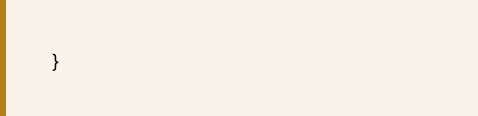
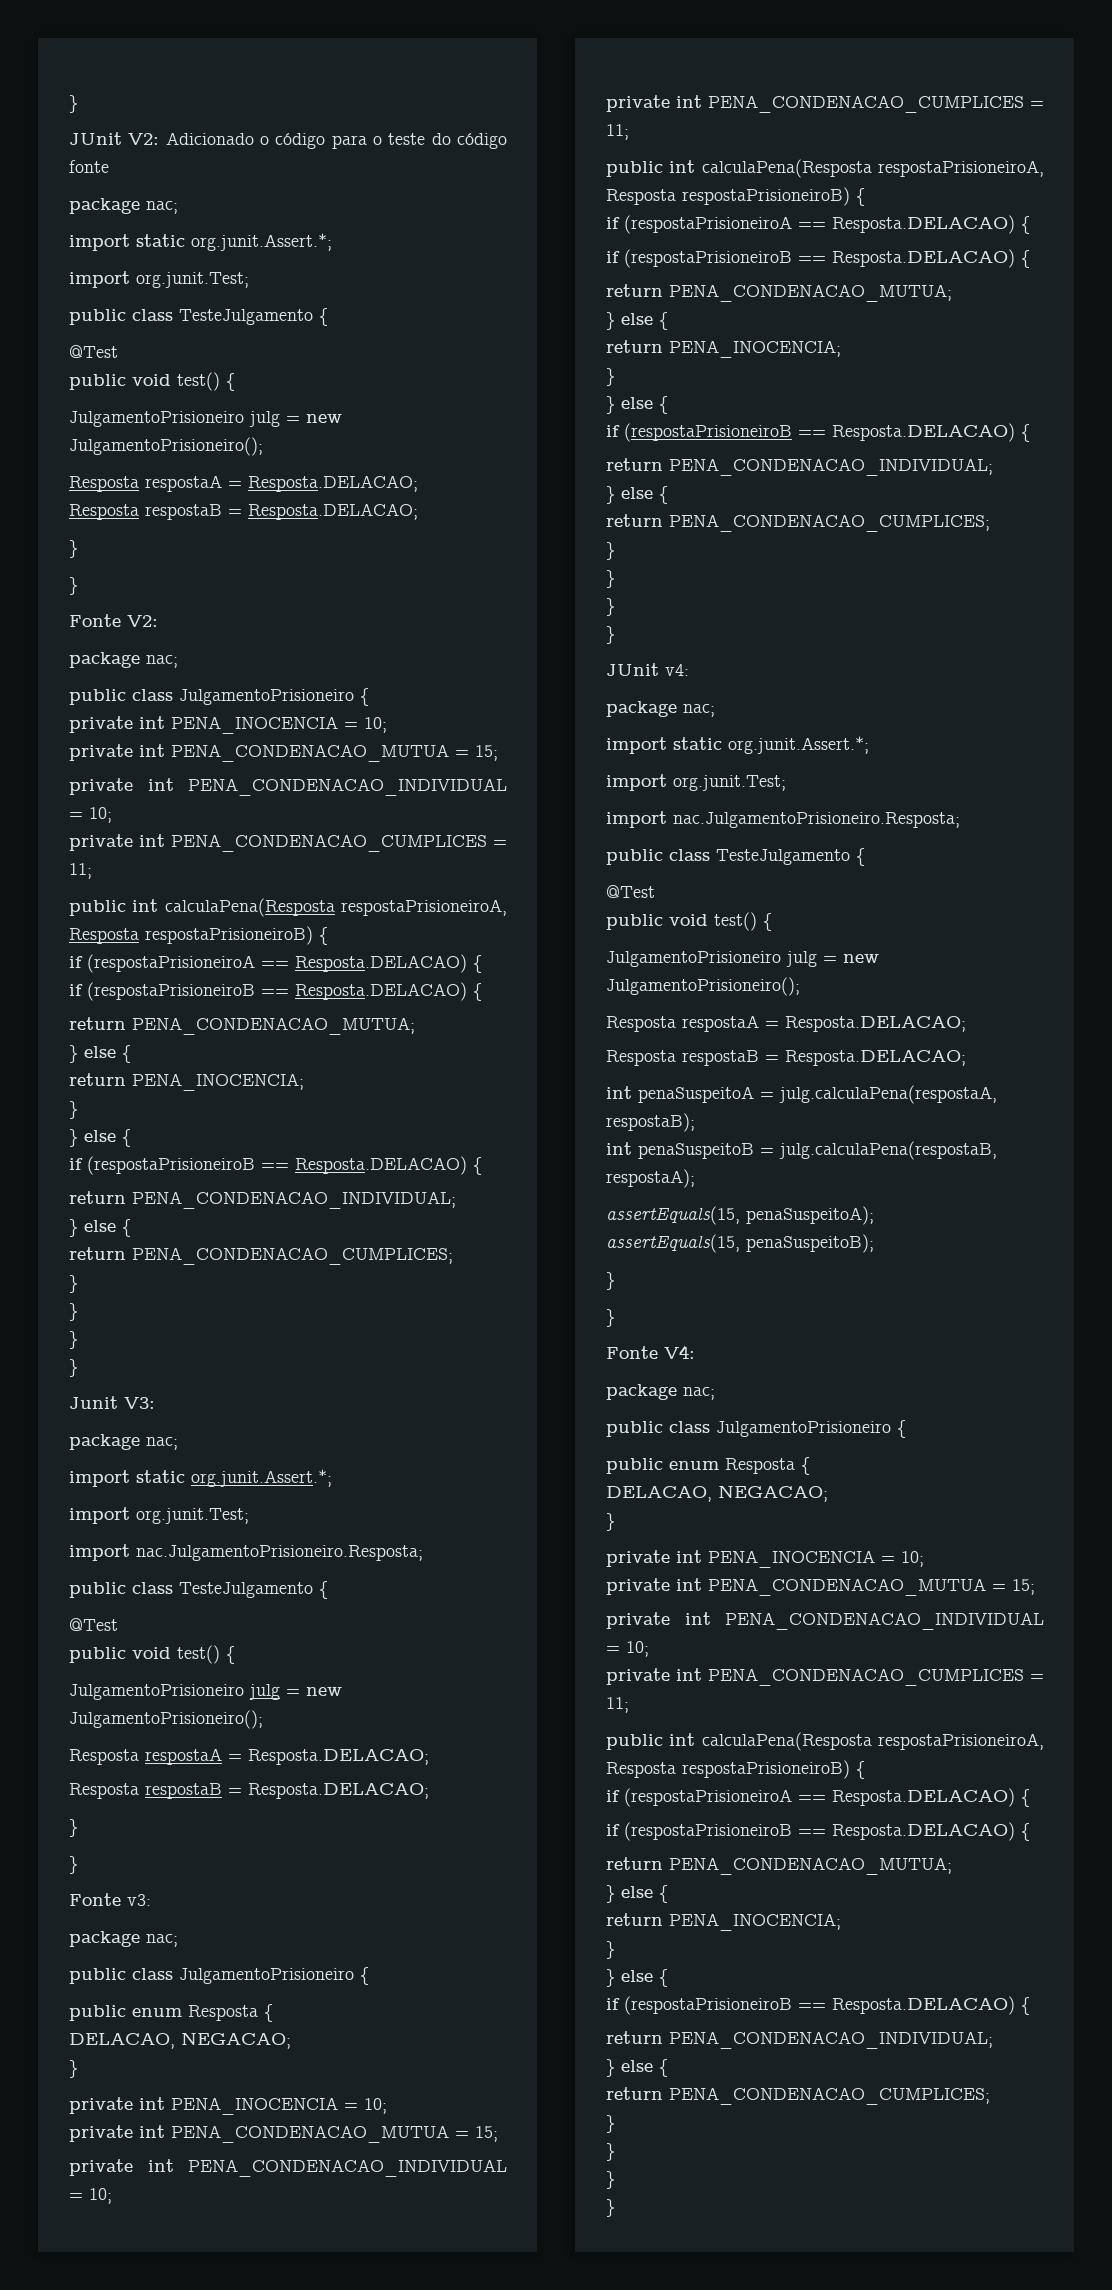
[52,53,59,71] } -> [69,95,78,113] [69,132,507,149] [69,160,109,173] [69,198,178,214] [69,233,332,251] [69,271,249,288] [69,308,328,326] [69,345,118,358] [69,372,235,391] [69,411,342,427] [69,437,263,456] [69,475,418,492] [69,503,418,520] [69,540,78,558] [69,577,78,595] [69,614,158,627] [69,652,178,668] [69,688,369,706] [69,716,387,734] [69,744,498,762] [69,778,507,796] [69,807,112,823] [69,834,507,852] [69,863,92,879] [69,898,507,917] [69,926,328,945] [69,954,482,973] [69,982,482,1001] [69,1017,415,1035] [69,1045,131,1063] [69,1073,304,1091] [69,1101,78,1119] [69,1129,131,1147] [69,1156,482,1175] [69,1191,456,1209] [69,1219,131,1237] [69,1247,453,1265] [69,1275,78,1293] [69,1303,78,1321] [69,1331,78,1349] [69,1359,78,1377] [69,1396,155,1409] [69,1434,178,1450] [69,1469,332,1487] [69,1507,249,1524] [69,1544,423,1561] [69,1581,328,1599] [69,1618,118,1631] [69,1645,235,1664] [69,1684,342,1700] [69,1710,263,1729] [69,1748,429,1765] [69,1783,429,1799] [69,1819,78,1837] [69,1856,78,1874] [69,1893,151,1906] [69,1931,178,1947] [69,1967,369,1985] [69,2004,273,2022] [69,2032,291,2049] [69,2060,78,2078] [69,2097,387,2115] [69,2125,498,2143] [69,2159,507,2177] [69,2188,112,2204] [606,95,1044,113] [606,124,629,140] [606,159,1044,178] [606,187,865,206] [606,215,1030,234] [606,249,1030,268] [606,284,952,302] [606,312,668,330] [606,340,841,358] [606,368,615,386] [606,396,668,414] [606,423,1030,442] [606,458,993,476] [606,486,668,504] [606,514,990,532] [606,542,615,560] [606,570,615,588] [606,598,615,616] [606,626,615,644] [606,663,689,676] [606,701,715,717] [606,736,869,754] [606,774,786,791] [606,811,960,828] [606,848,865,866] [606,885,655,898] [606,912,772,931] [606,951,879,967] [606,977,800,996] [606,1015,966,1032] [606,1050,966,1066] [606,1085,997,1104] [606,1113,695,1132] [606,1141,997,1160] [606,1169,695,1188] [606,1206,874,1225] [606,1234,874,1253] [606,1272,615,1290] [606,1309,615,1327] [606,1345,695,1359] [606,1384,715,1400] [606,1420,906,1438] [606,1457,810,1475] [606,1485,828,1502] [606,1513,615,1531] [606,1550,924,1568] [606,1578,1035,1596] [606,1612,1044,1630] [606,1641,649,1657] [606,1668,1044,1686] [606,1697,629,1713] [606,1732,1044,1751] [606,1760,865,1779] [606,1788,1030,1807] [606,1822,1030,1841] [606,1857,952,1875] [606,1885,668,1903] [606,1913,841,1931] [606,1941,615,1959] [606,1969,668,1987] [606,1996,1030,2015] [606,2031,993,2049] [606,2059,668,2077] [606,2087,990,2105] [606,2115,615,2133] [606,2143,615,2161] [606,2171,615,2189] [606,2199,615,2217] } // JUnit V2: Adicionado o código para o teste do código fonte // package nac; // import static org.junit.Assert.*; // import org.junit.Test; // public class TesteJulgamento { // @Test // public void test() { // JulgamentoPrisioneiro julg = new JulgamentoPrisioneiro(); // Resposta respostaA = Resposta.DELACAO; // Resposta respostaB = Resposta.DELACAO; // } // } // Fonte V2: // package nac; // public class JulgamentoPrisioneiro { // private int PENA_INOCENCIA = 10; // private int PENA_CONDENACAO_MUTUA = 15; // private int PENA_CONDENACAO_INDIVIDUAL = 10; // private int PENA_CONDENACAO_CUMPLICES = 11; // public int calculaPena(Resposta respostaPrisioneiroA, Resposta respostaPrisioneiroB) { // if (respostaPrisioneiroA == Resposta.DELACAO) { // if (respostaPrisioneiroB == Resposta.DELACAO) { // return PENA_CONDENACAO_MUTUA; // } else { // return PENA_INOCENCIA; // } // } else { // if (respostaPrisioneiroB == Resposta.DELACAO) { // return PENA_CONDENACAO_INDIVIDUAL; // } else { // return PENA_CONDENACAO_CUMPLICES; // } // } // } // } // Junit V3: // package nac; // import static org.junit.Assert.*; // import org.junit.Test; // import nac.JulgamentoPrisioneiro.Resposta; // public class TesteJulgamento { // @Test // public void test() { // JulgamentoPrisioneiro julg = new JulgamentoPrisioneiro(); // Resposta respostaA = Resposta.DELACAO; // Resposta respostaB = Resposta.DELACAO; // } // } // Fonte v3: // package nac; // public class JulgamentoPrisioneiro { // public enum Resposta { // DELACAO, NEGACAO; // } // private int PENA_INOCENCIA = 10; // private int PENA_CONDENACAO_MUTUA = 15; // private int PENA_CONDENACAO_INDIVIDUAL = 10; // private int PENA_CONDENACAO_CUMPLICES = 11; // public int calculaPena(Resposta respostaPrisioneiroA, Resposta respostaPrisioneiroB) { // if (respostaPrisioneiroA == Resposta.DELACAO) { // if (respostaPrisioneiroB == Resposta.DELACAO) { // return PENA_CONDENACAO_MUTUA; // } else { // return PENA_INOCENCIA; // } // } else { // if (respostaPrisioneiroB == Resposta.DELACAO) { // return PENA_CONDENACAO_INDIVIDUAL; // } else { // return PENA_CONDENACAO_CUMPLICES; // } // } // } // } // JUnit v4: // package nac; // import static org.junit.Assert.*; // import org.junit.Test; // import nac.JulgamentoPrisioneiro.Resposta; // public class TesteJulgamento { // @Test // public void test() { // JulgamentoPrisioneiro julg = new JulgamentoPrisioneiro(); // Resposta respostaA = Resposta.DELACAO; // Resposta respostaB = Resposta.DELACAO; // int penaSuspeitoA = julg.calculaPena(respostaA, respostaB); // int penaSuspeitoB = julg.calculaPena(respostaB, respostaA); // assertEquals(15, penaSuspeitoA); // assertEquals(15, penaSuspeitoB); // } // } // Fonte V4: // package nac; // public class JulgamentoPrisioneiro { // public enum Resposta { // DELACAO, NEGACAO; // } // private int PENA_INOCENCIA = 10; // private int PENA_CONDENACAO_MUTUA = 15; // private int PENA_CONDENACAO_INDIVIDUAL = 10; // private int PENA_CONDENACAO_CUMPLICES = 11; // public int calculaPena(Resposta respostaPrisioneiroA, Resposta respostaPrisioneiroB) { // if (respostaPrisioneiroA == Resposta.DELACAO) { // if (respostaPrisioneiroB == Resposta.DELACAO) { // return PENA_CONDENACAO_MUTUA; // } else { // return PENA_INOCENCIA; // } // } else { // if (respostaPrisioneiroB == Resposta.DELACAO) { // return PENA_CONDENACAO_INDIVIDUAL; // } else { // return PENA_CONDENACAO_CUMPLICES; // } // } // } // }

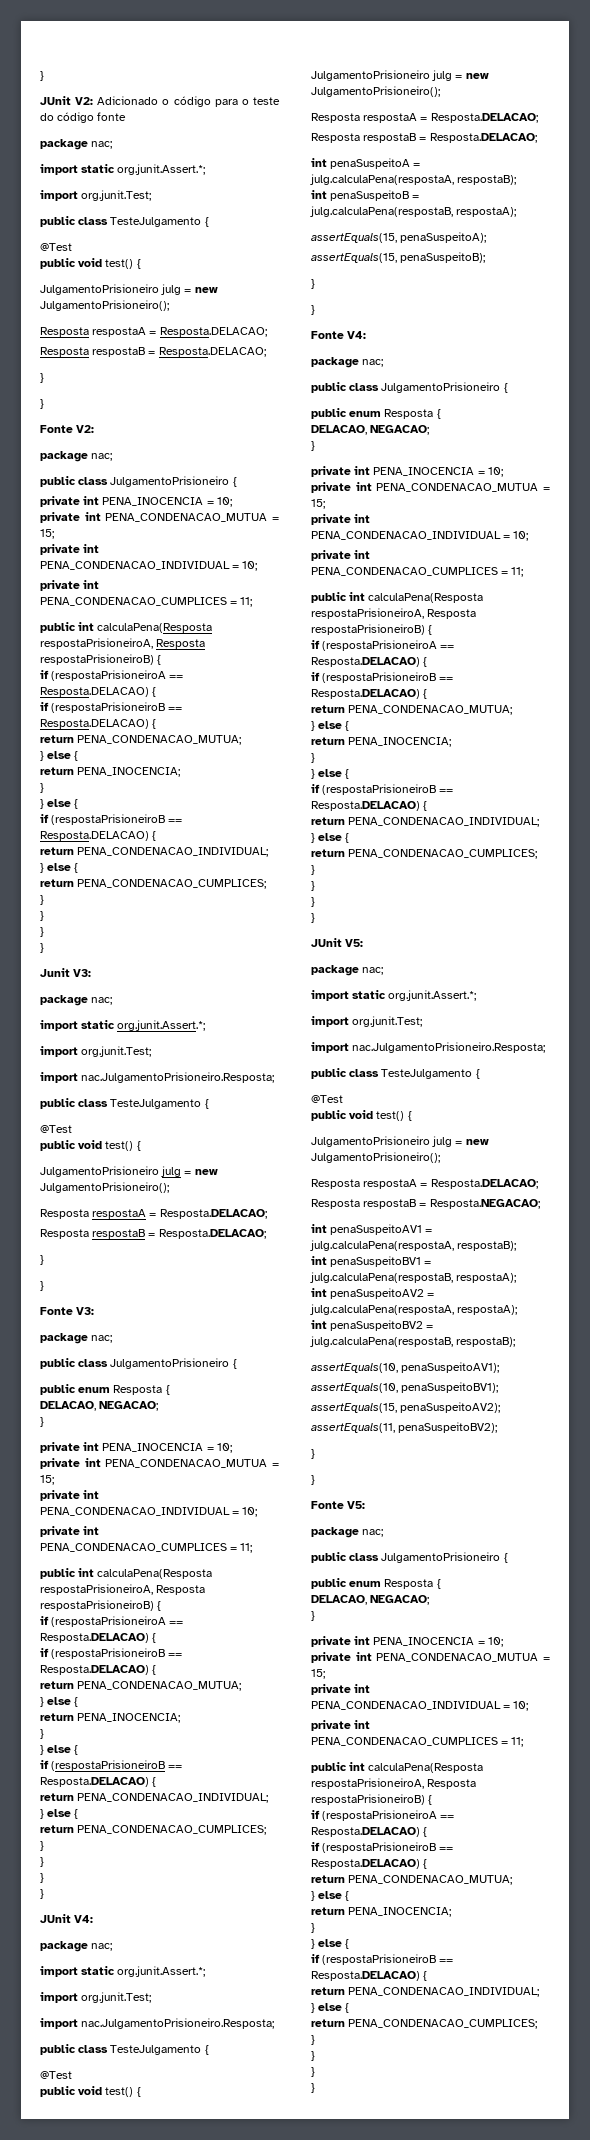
[127,1894,151,1906] v3: -> [76,1307,95,1315] V3:
[665,664,689,676] v4: -> [74,1915,94,1923] V4:
(615, 2208) none -> [311,938,364,947] [311,965,384,976] [311,990,477,1001] [311,1016,423,1027] [311,1042,546,1053] [311,1068,480,1079] [311,1095,343,1103] [311,1110,412,1121] [311,1136,489,1147] [311,1152,440,1163] [311,1179,538,1189] [311,1199,540,1209] [311,1224,433,1235] [310,1240,517,1251] [311,1256,432,1267] [310,1272,517,1283] [311,1288,435,1299] [310,1304,518,1315] [311,1320,434,1331] [310,1336,516,1347] [311,1362,500,1373] [311,1382,499,1393] [311,1402,501,1413] [311,1422,498,1433] [311,1449,315,1459] [311,1475,315,1485] [311,1501,366,1509] [311,1527,384,1538] [311,1552,508,1563] [311,1578,441,1589] [311,1595,430,1605] [311,1611,315,1621] [311,1636,503,1647] [311,1652,550,1663] [311,1669,325,1679] [311,1684,371,1695] [311,1701,529,1711] [311,1720,371,1731] [311,1737,524,1747] [311,1762,484,1773] [311,1778,477,1789] [311,1794,433,1805] [311,1810,455,1821] [311,1827,428,1837] [311,1842,454,1853] [311,1859,428,1869] [311,1875,513,1885] [311,1891,350,1901] [311,1907,452,1917] [311,1923,315,1933] [311,1939,350,1949] [311,1954,454,1965] [311,1971,428,1981] [311,1987,540,1997] [311,2003,350,2013] [311,2019,538,2029] [311,2035,315,2045] [311,2051,315,2061] [311,2067,315,2077] [311,2083,315,2093] // JUnit V5: // package nac; // import static org.junit.Assert.*; // import org.junit.Test; // import nac.JulgamentoPrisioneiro.Resposta; // public class TesteJulgamento { // @Test // public void test() { // JulgamentoPrisioneiro julg = new JulgamentoPrisioneiro(); // Resposta respostaA = Resposta.DELACAO; // Resposta respostaB = Resposta.NEGACAO; // int penaSuspeitoAV1 = julg.calculaPena(respostaA, respostaB); // int penaSuspeitoBV1 = julg.calculaPena(respostaB, respostaA); // int penaSuspeitoAV2 = julg.calculaPena(respostaA, respostaA); // int penaSuspeitoBV2 = julg.calculaPena(respostaB, respostaB); // assertEquals(10, penaSuspeitoAV1); // assertEquals(10, penaSuspeitoBV1); // assertEquals(15, penaSuspeitoAV2); // assertEquals(11, penaSuspeitoBV2); // } // } // Fonte V5: // package nac; // public class JulgamentoPrisioneiro { // public enum Resposta { // DELACAO, NEGACAO; // } // private int PENA_INOCENCIA = 10; // private int PENA_CONDENACAO_MUTUA = 15; // private int PENA_CONDENACAO_INDIVIDUAL = 10; // private int PENA_CONDENACAO_CUMPLICES = 11; // public int calculaPena(Resposta respostaPrisioneiroA, Resposta respostaPrisioneiroB) { // if (respostaPrisioneiroA == Resposta.DELACAO) { // if (respostaPrisioneiroB == Resposta.DELACAO) { // return PENA_CONDENACAO_MUTUA; // } else { // return PENA_INOCENCIA; // } // } else { // if (respostaPrisioneiroB == Resposta.DELACAO) { // return PENA_CONDENACAO_INDIVIDUAL; // } else { // return PENA_CONDENACAO_CUMPLICES; // } // } // } // }

